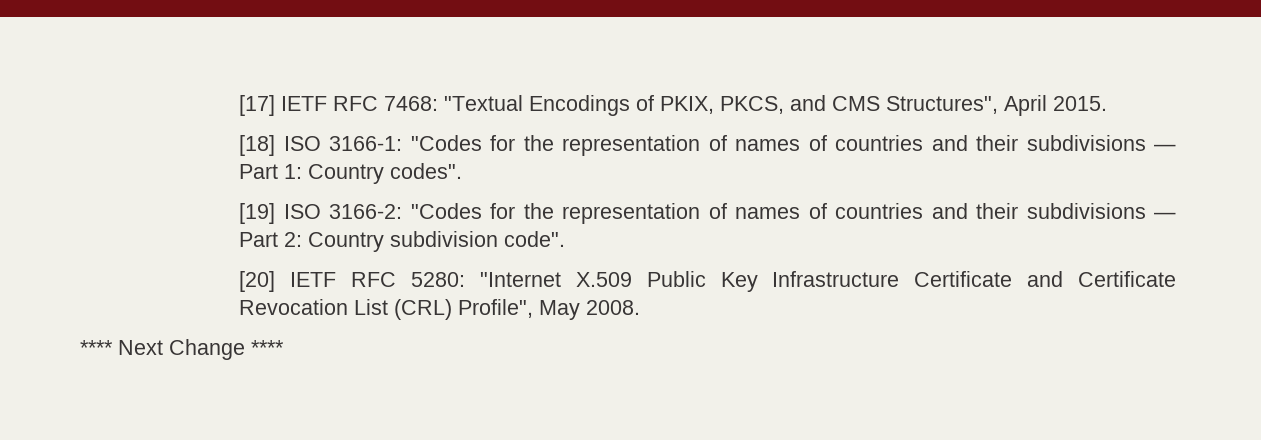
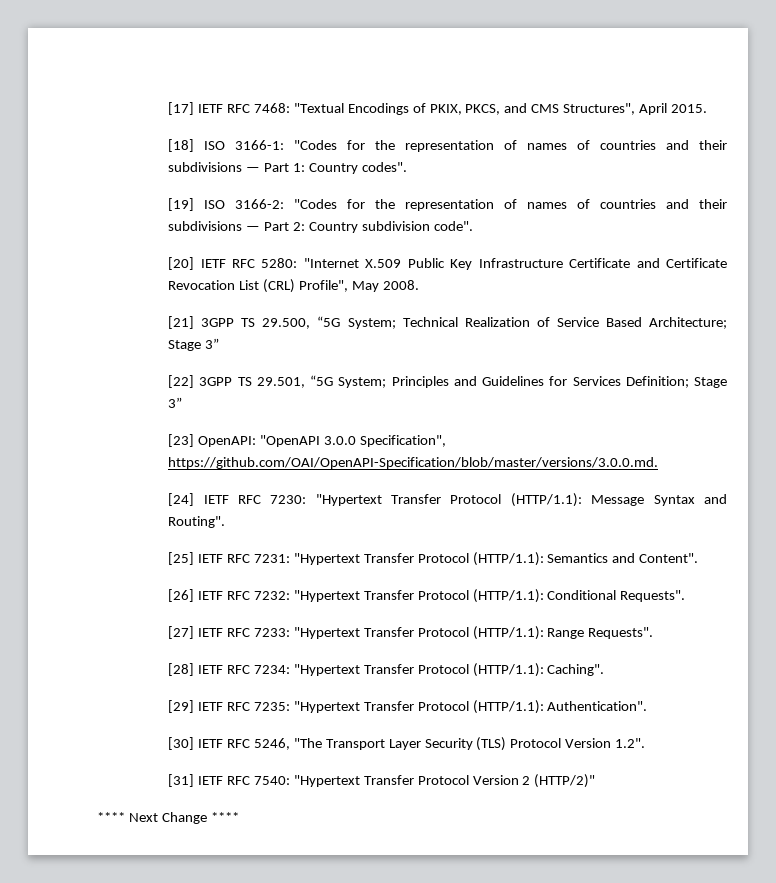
(641, 307) none -> [168,316,727,329] [168,338,220,351] [168,375,728,388] [168,397,183,408] [168,434,446,447] [168,457,659,469] [168,493,728,507] [168,516,226,528] [168,552,699,566] [168,589,686,603] [168,626,654,640] [168,663,605,677] [168,700,648,714] [168,737,646,751] [168,774,596,788] // [21] 3GPP TS 29.500, “5G System; Technical Realization of Service Based Architecture; Stage 3” // [22] 3GPP TS 29.501, “5G System; Principles and Guidelines for Services Definition; Stage 3” // [23] OpenAPI: "OpenAPI 3.0.0 Specification", https://github.com/OAI/OpenAPI-Specification/blob/master/versions/3.0.0.md. // [24] IETF RFC 7230: "Hypertext Transfer Protocol (HTTP/1.1): Message Syntax and Routing". // [25] IETF RFC 7231: "Hypertext Transfer Protocol (HTTP/1.1): Semantics and Content". // [26] IETF RFC 7232: "Hypertext Transfer Protocol (HTTP/1.1): Conditional Requests". // [27] IETF RFC 7233: "Hypertext Transfer Protocol (HTTP/1.1): Range Requests". // [28] IETF RFC 7234: "Hypertext Transfer Protocol (HTTP/1.1): Caching". // [29] IETF RFC 7235: "Hypertext Transfer Protocol (HTTP/1.1): Authentication". // [30] IETF RFC 5246, "The Transport Layer Security (TLS) Protocol Version 1.2". // [31] IETF RFC 7540: "Hypertext Transfer Protocol Version 2 (HTTP/2)"

